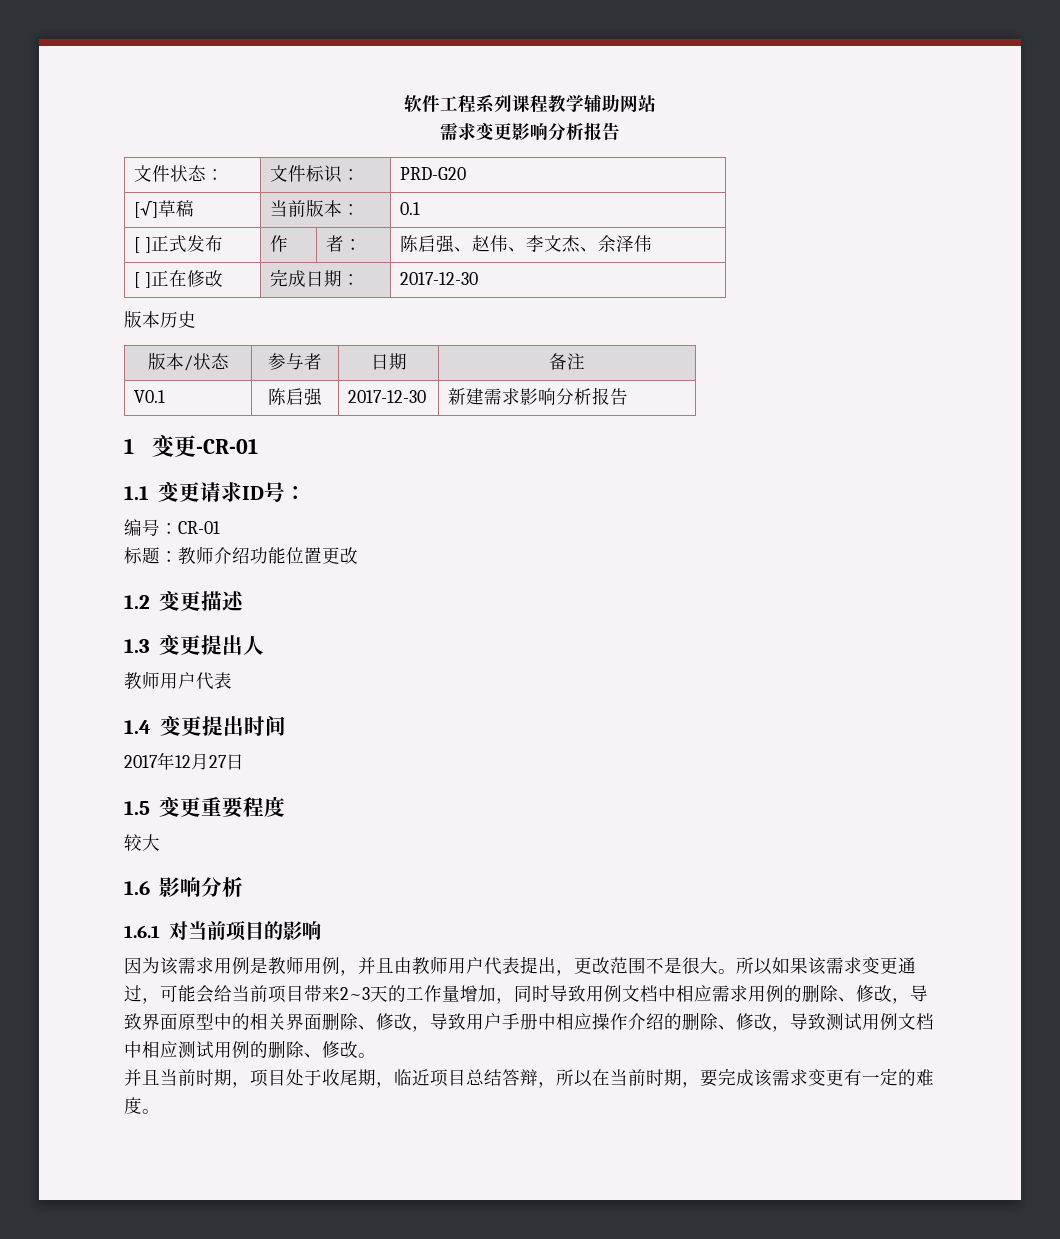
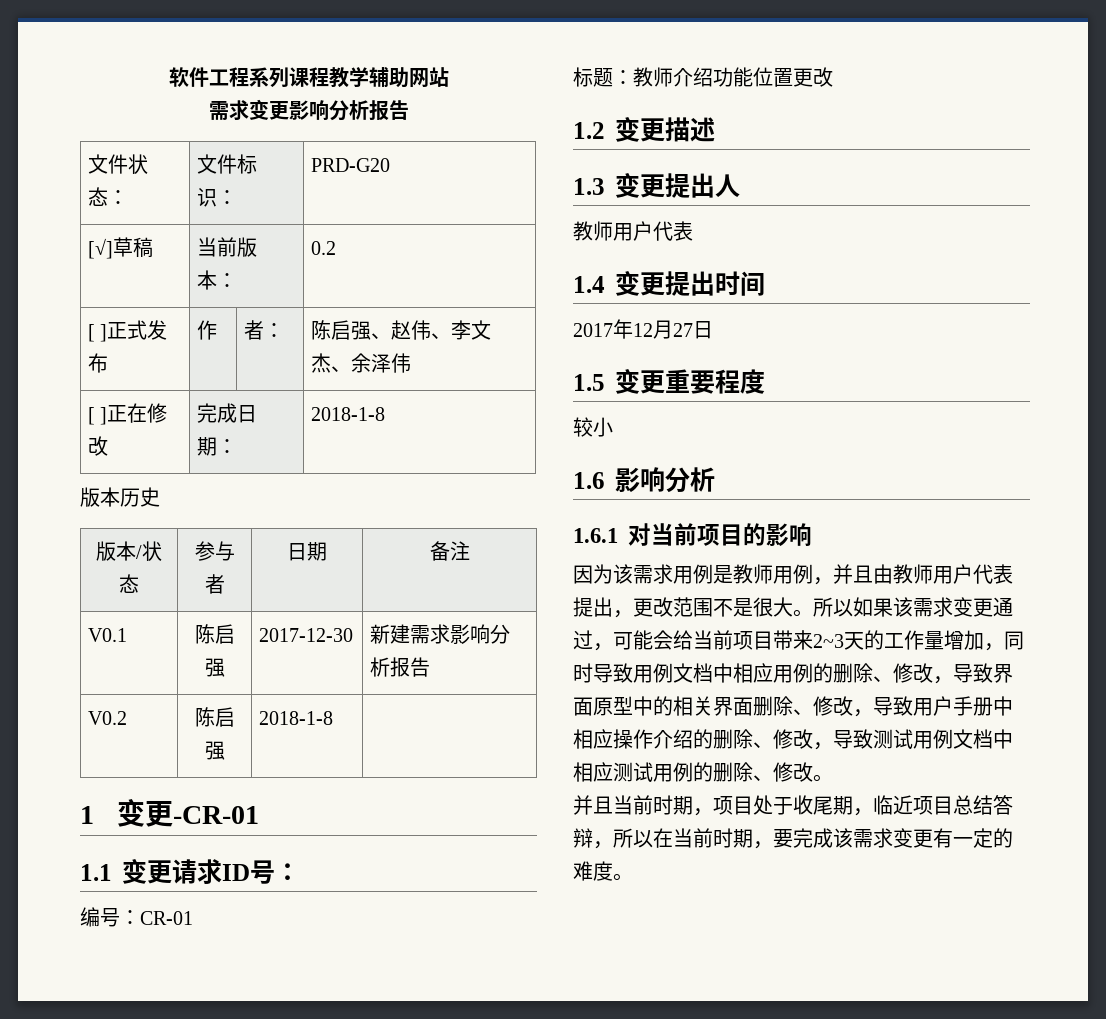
[400,202,421,215] 0.1 -> [311,241,337,255] 0.2
[400,272,479,285] 2017-12-30 -> [311,407,386,421] 2018-1-8
(629, 396) none -> [88,711,128,725] [194,707,235,727] [204,741,225,760] [259,711,334,725] // V0.2 | 陈启强 | 2018-1-8 |
[142,834,160,851] 大 -> [593,417,613,437] 小
[712,985,748,1002] 需求 -> (773, 673) none

